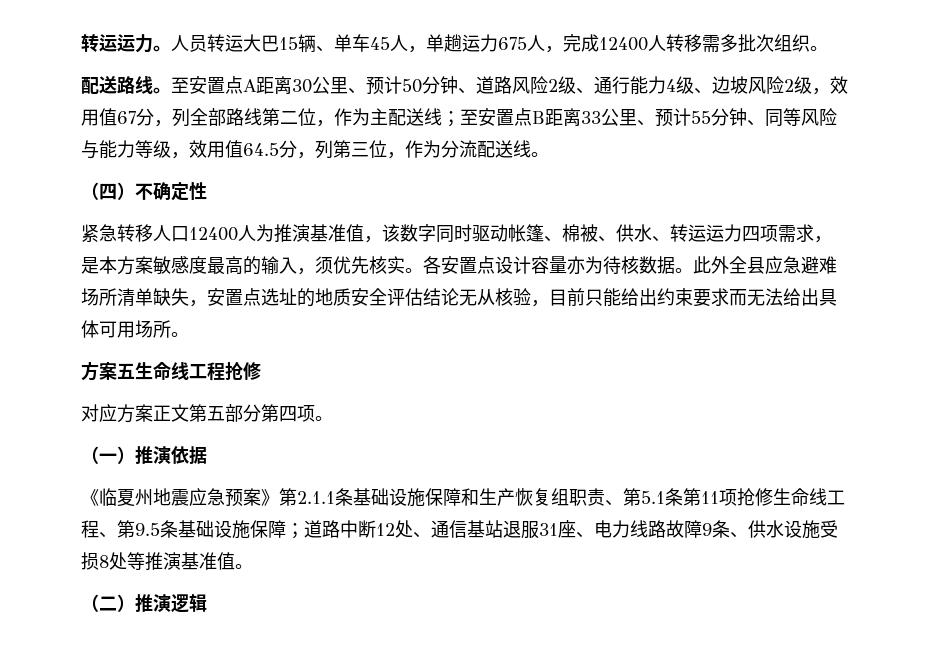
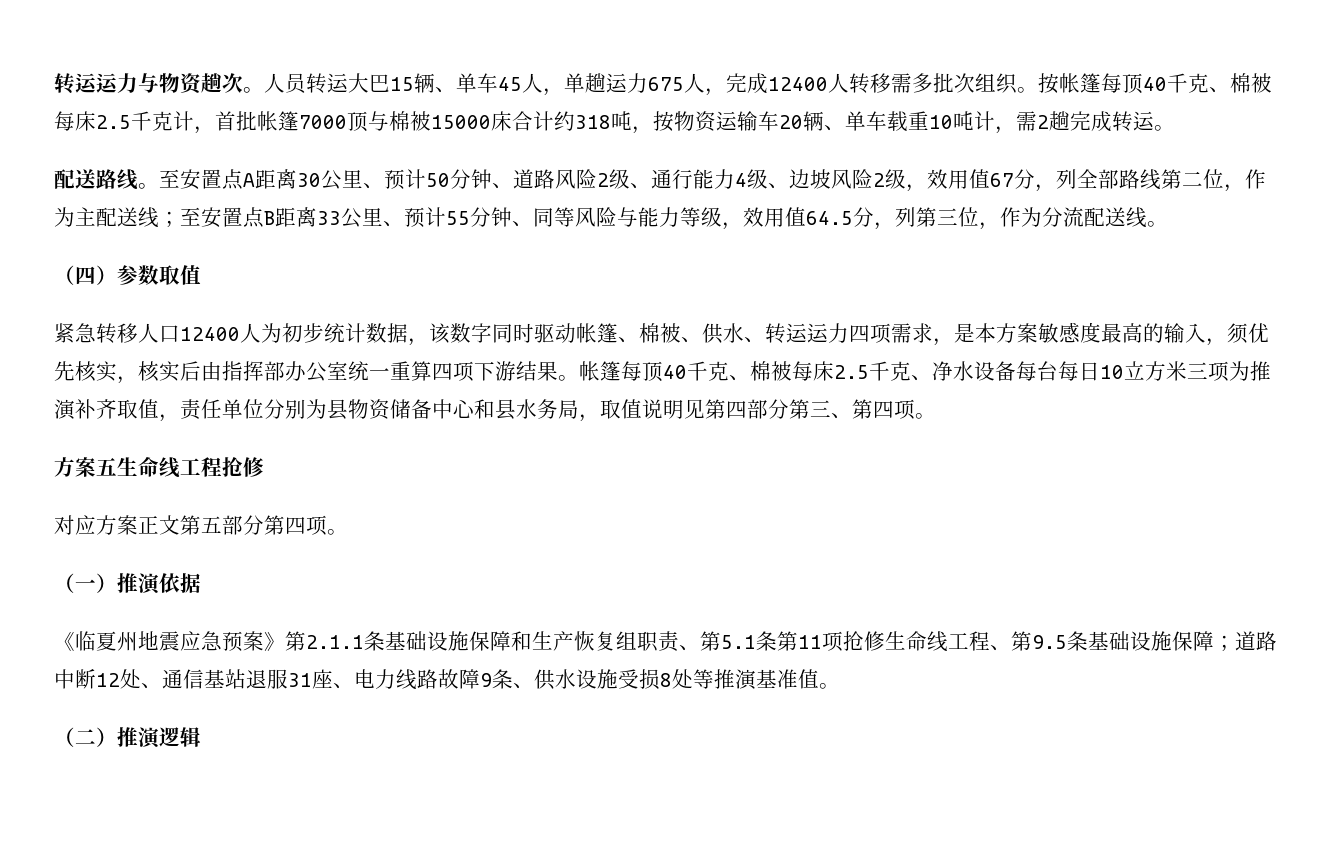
[81,34,153,53] 转运运力 -> [54,73,243,95] 转运运力与物资趟次
(828, 48) none -> [1038,73,1272,94] [54,111,1175,134] 按帐篷每顶40千克、棉被每床2.5千克计，首批帐篷7000顶与棉被15000床合计约318吨，按物资运输车20辆、单车载重10吨计，需2趟完成转运。
[135,182,207,201] 不确定性 -> [117,265,201,285] 参数取值
[274,224,364,243] 推演基准值 -> [282,323,408,343] 初步统计数据
[405,256,837,275] [81,288,837,307] [81,320,171,338] 。各安置点设计容量亦为待核数据。此外全县应急避难场所清单缺失，安置点选址的地质安全评估结论无从核验，目前只能给出约束要求而无法给出具体可用场所 -> [117,361,1271,384] [54,399,915,422] ，核实后由指挥部办公室统一重算四项下游结果。帐篷每顶40千克、棉被每床2.5千克、净水设备每台每日10立方米三项为推演补齐取值，责任单位分别为县物资储备中心和县水务局，取值说明见第四部分第三、第四项

